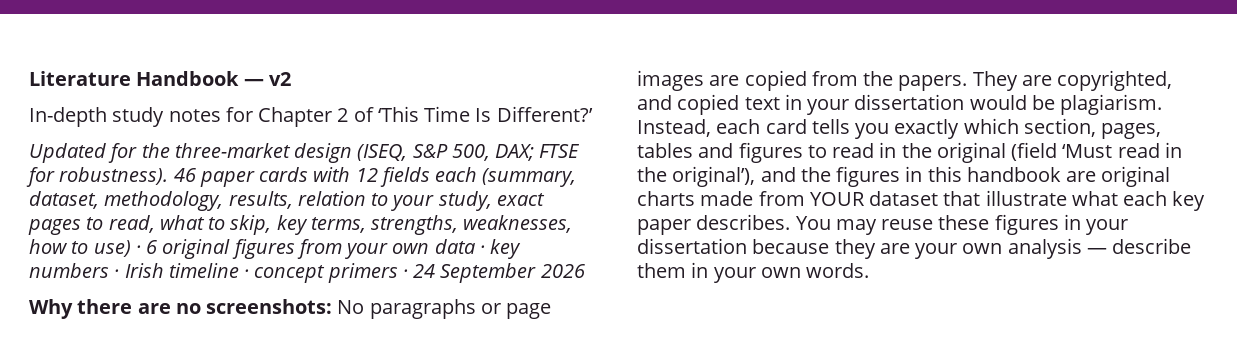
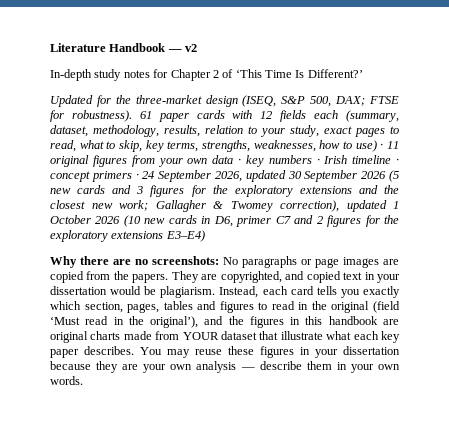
[173,168,196,182] 46 -> [139,111,152,119] 61
[146,240,158,254] 6 -> [387,141,400,149] 11
[540,264,585,278] 2026 -> [215,170,400,182] [50,185,399,197] [50,200,399,212] [50,215,399,227] [50,230,205,242] 2026, updated 30 September 2026 (5 new cards and 3 figures for the exploratory extensions and the closest new work; Gallagher & Twomey correction), updated 1 October 2026 (10 new cards in D6, primer C7 and 2 figures for the exploratory extensions E3–E4)

